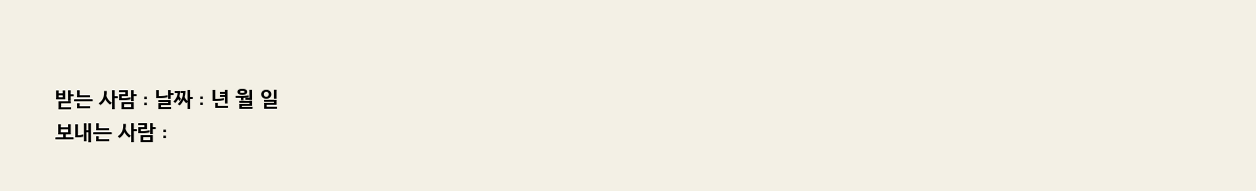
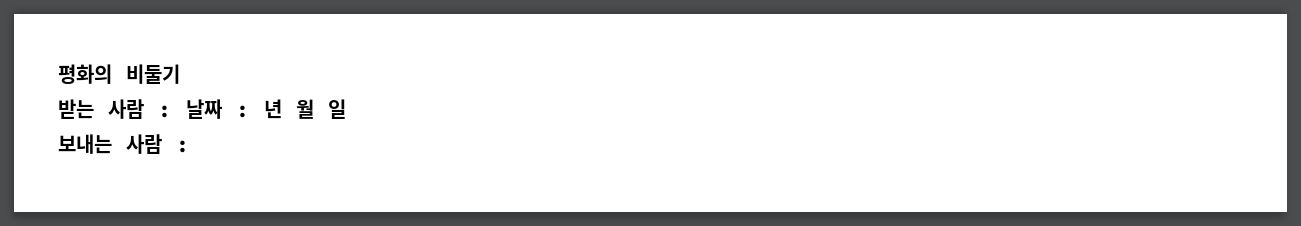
(54, 100) none -> [58,64,180,84] 평화의 비둘기 //

